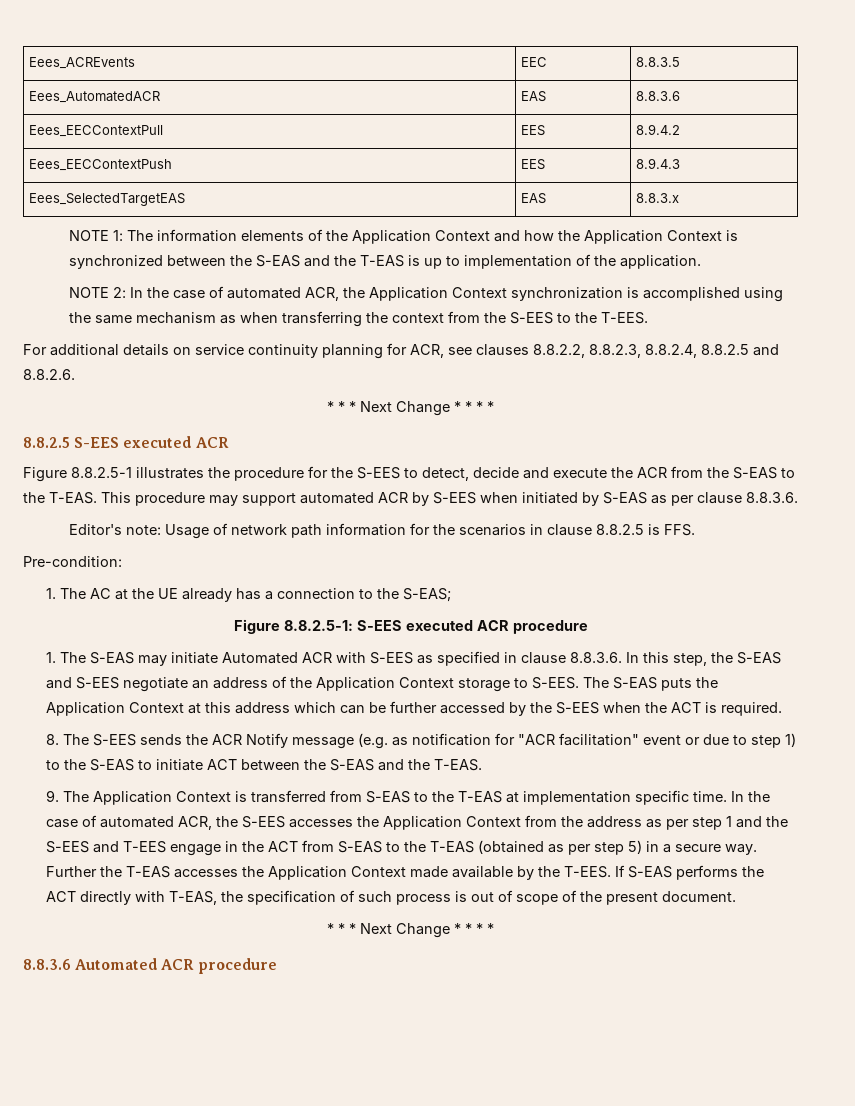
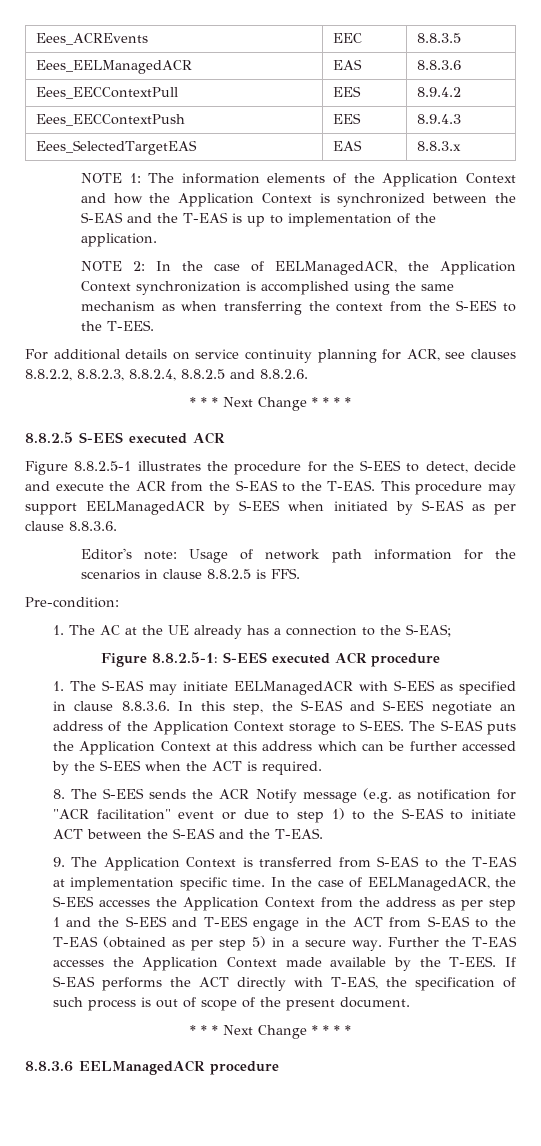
[29,91,161,103] Eees_AutomatedACR -> [35,60,192,74] Eees_EELManagedACR
[227,287,340,301] automated ACR, -> [274,261,397,275] EELManagedACR,
[300,492,408,504] automated ACR -> [86,501,206,515] EELManagedACR
[222,652,333,664] Automated ACR -> [233,681,353,695] EELManagedACR
[100,816,213,830] automated ACR, -> [367,877,490,891] EELManagedACR,
[75,958,195,970] Automated ACR -> [79,1060,205,1075] EELManagedACR

